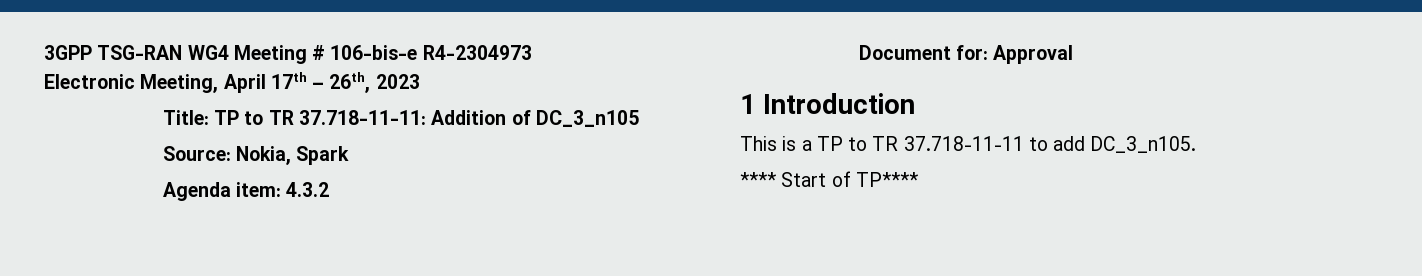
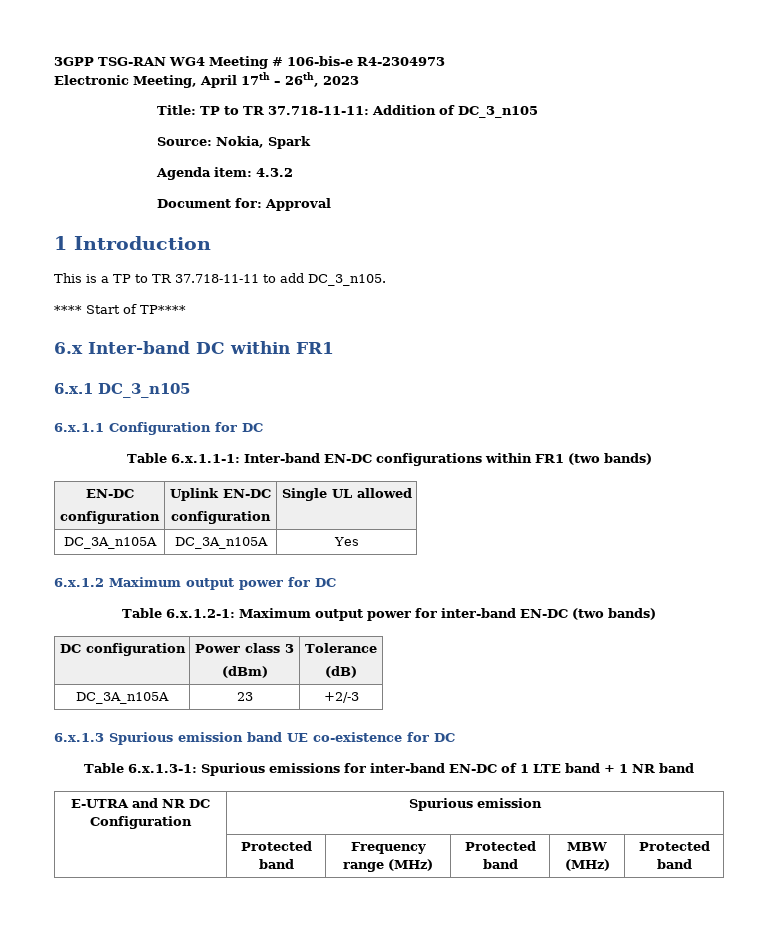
(918, 179) none -> [54,341,334,354] [54,383,190,398] [54,422,263,435] [126,453,652,466] [85,489,134,498] [60,511,160,524] [170,488,271,501] [171,511,271,524] [281,488,412,501] [63,537,157,549] [174,537,268,549] [333,537,359,546] [54,577,336,590] [122,608,656,621] [59,643,186,656] [195,643,294,653] [221,666,268,678] [305,643,378,653] [325,666,357,678] [76,692,169,704] [236,692,253,701] [323,692,359,703] [54,732,455,745] [83,763,695,776] [71,798,210,808] [90,816,192,829] [409,798,542,811] [240,841,312,851] [258,859,294,869] [350,842,426,854] [343,859,433,872] [464,841,536,851] [482,859,518,869] [567,842,607,851] [564,859,610,871] [638,841,710,851] [656,859,692,869] // 6.x Inter-band DC within FR1 // 6.x.1 DC_3_n105 // 6.x.1.1 Configuration for DC // Table 6.x.1.1-1: Inter-band EN-DC configurations within FR1 (two bands) // EN-DC // configuration | Uplink EN-DC // configuration | Single UL allowed // DC_3A_n105A | DC_3A_n105A | Yes // 6.x.1.2 Maximum output power for DC // Table 6.x.1.2-1: Maximum output power for inter-band EN-DC (two bands) // DC configuration | Power class 3 // (dBm) | Tolerance // (dB) // DC_3A_n105A | 23 | +2/-3 // 6.x.1.3 Spurious emission band UE co-existence for DC // Table 6.x.1.3-1: Spurious emissions for inter-band EN-DC of 1 LTE band + 1 NR band // E-UTRA and NR DC Configuration | Spurious emission // | Protected band | Frequency range (MHz) | Protected band | MBW (MHz) | Protected band

